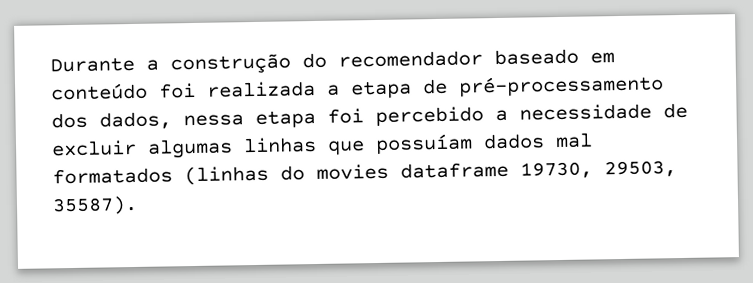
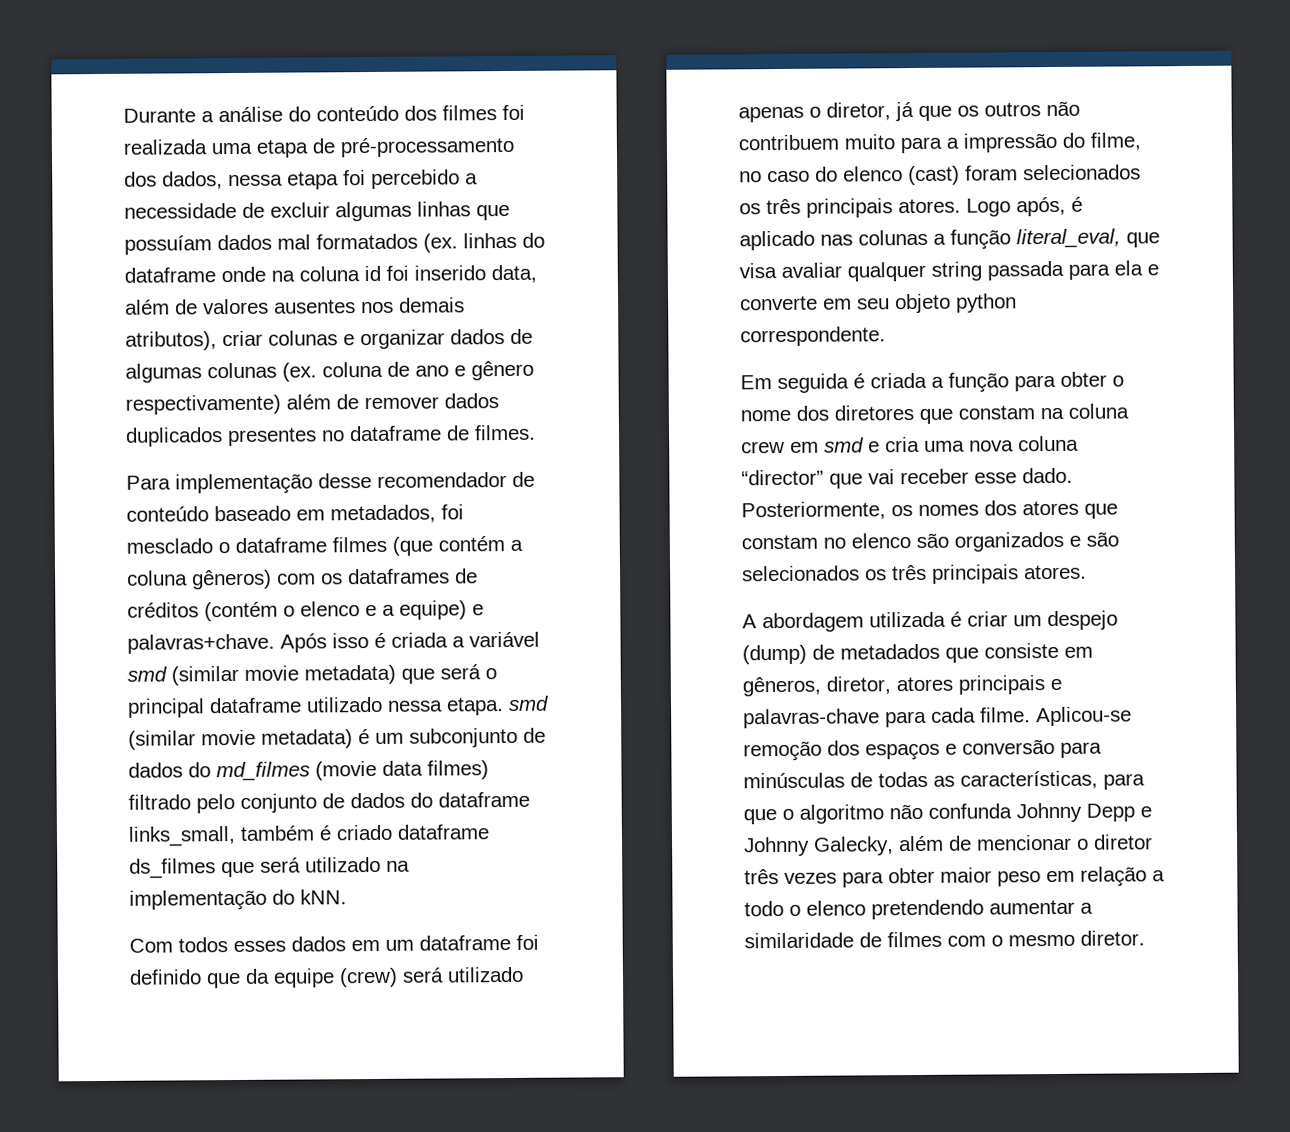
[170,48,615,75] [51,82,148,101] construção do recomendador baseado em conteúdo -> [218,105,497,123] análise do conteúdo dos filmes
[327,84,340,96] a -> [211,142,252,155] uma
[184,160,677,186] [52,195,138,216] (linhas do movies dataframe 19730, 29503, 35587). -> [423,232,545,253] [124,264,537,284] [125,297,465,315] [125,328,533,351] [125,360,534,383] [125,393,499,415] [125,424,536,447] [126,471,535,495] [126,504,464,524] [126,536,523,556] [127,568,478,590] [127,600,484,622] [127,631,540,654] [127,664,497,686] [127,695,549,718] [128,727,546,750] [128,760,489,782] [128,791,530,814] [128,824,489,847] [129,856,410,879] [129,889,347,911] [129,934,539,953] [129,966,524,989] [738,100,1080,123] [738,132,1141,154] [739,164,1141,186] [739,196,1083,218] [739,228,1160,251] [739,260,1159,282] [740,293,1017,314] [740,326,886,347] [740,371,1124,394] [740,403,1129,424] [741,435,1079,454] [741,467,1073,489] [741,500,1118,521] [741,531,1119,552] [742,564,1087,584] [742,610,1118,633] [742,642,1093,665] [742,675,1062,697] [743,706,1132,729] [743,739,1102,762] [743,770,1145,790] [743,802,1152,825] [743,834,1153,857] [744,866,1165,888] [744,899,1093,920] [744,930,1145,949] (ex. linhas do dataframe onde na coluna id foi inserido data, além de valores ausentes nos demais atributos), criar colunas e organizar dados de algumas colunas (ex. coluna de ano e gênero respectivamente) além de remover dados duplicados presentes no dataframe de filmes. // Para implementação desse recomendador de conteúdo baseado em metadados, foi mesclado o dataframe filmes (que contém a coluna gêneros) com os dataframes de créditos (contém o elenco e a equipe) e palavras+chave. Após isso é criada a variável smd (similar movie metadata) que será o principal dataframe utilizado nessa etapa. smd (similar movie metadata) é um subconjunto de dados do md_filmes (movie data filmes) filtrado pelo conjunto de dados do dataframe links_small, também é criado dataframe ds_filmes que será utilizado na implementação do kNN. // Com todos esses dados em um dataframe foi definido que da equipe (crew) será utilizado apenas o diretor, já que os outros não contribuem muito para a impressão do filme, no caso do elenco (cast) foram selecionados os três principais atores. Logo após, é aplicado nas colunas a função literal_eval, que visa avaliar qualquer string passada para ela e converte em seu objeto python correspondente. // Em seguida é criada a função para obter o nome dos diretores que constam na coluna crew em smd e cria uma nova coluna “director” que vai receber esse dado. Posteriormente, os nomes dos atores que constam no elenco são organizados e são selecionados os três principais atores. // A abordagem utilizada é criar um despejo (dump) de metadados que consiste em gêneros, diretor, atores principais e palavras-chave para cada filme. Aplicou-se remoção dos espaços e conversão para minúsculas de todas as características, para que o algoritmo não confunda Johnny Depp e Johnny Galecky, além de mencionar o diretor três vezes para obter maior peso em relação a todo o elenco pretendendo aumentar a similaridade de filmes com o mesmo diretor.

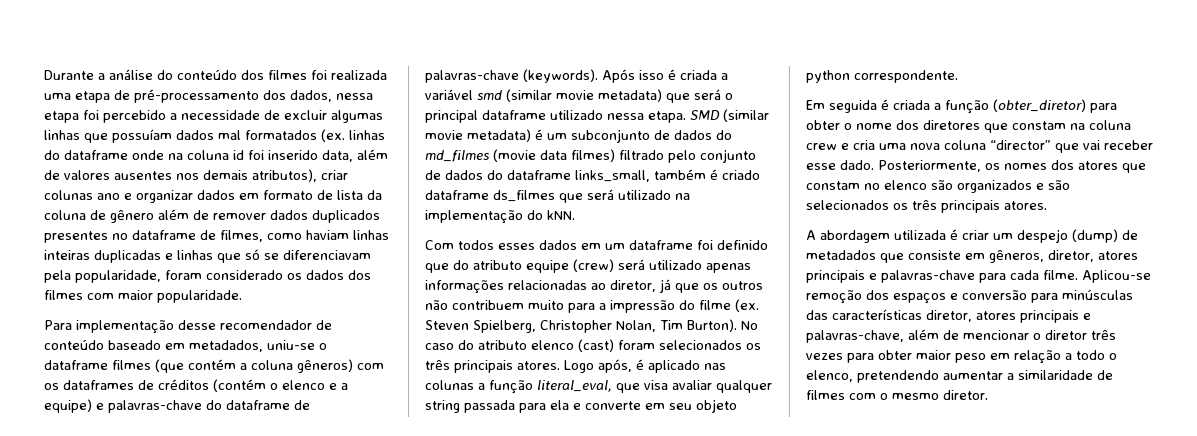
(338, 338) none -> [97,193,120,200] ano
[510,328,533,344] [125,360,534,383] [125,394,281,415] de algumas colunas (ex. coluna de ano e gênero respectivamente) -> [239,190,382,200] [44,209,154,223] em formato de lista da coluna de gênero
[474,424,536,441] filmes. -> [220,230,389,242] [44,249,371,263] [44,270,371,283] [44,290,242,303] filmes, como haviam linhas inteiras duplicadas e linhas que só se diferenciavam pela popularidade, foram considerado os dados dos filmes com maior popularidade.
[441,504,464,520] [126,538,213,554] foi mesclado -> [267,340,315,350] uniu-se
[127,633,275,654] palavras+chave. -> [108,400,310,413] [425,69,598,83] palavras-chave do dataframe de palavras-chave (keywords).
[508,695,549,712] smd -> [690,110,720,120] SMD
[245,968,270,984] da -> [453,260,522,270] do atributo
[809,106,821,118] o -> [425,280,606,294] informações relacionadas ao
[1090,132,1141,151] [739,171,762,183] filme, no -> [699,299,759,312] [425,319,758,333] filme (ex. Steven Spielberg, Christopher Nolan, Tim Burton). No
(838, 174) none -> [478,340,527,350] atributo
(1009, 382) none -> [993,99,1086,112] (obter_diretor)
[790,437,864,453] em smd -> (837, 146) none
[850,770,1145,790] [743,802,1152,825] [743,836,894,857] de todas as características, para que o algoritmo não confunda Johnny Depp e Johnny Galecky, -> [806,309,1091,323] [806,330,904,343] das características diretor, atores principais e palavras-chave,
[806,900,866,916] elenco -> [806,370,853,382] elenco,

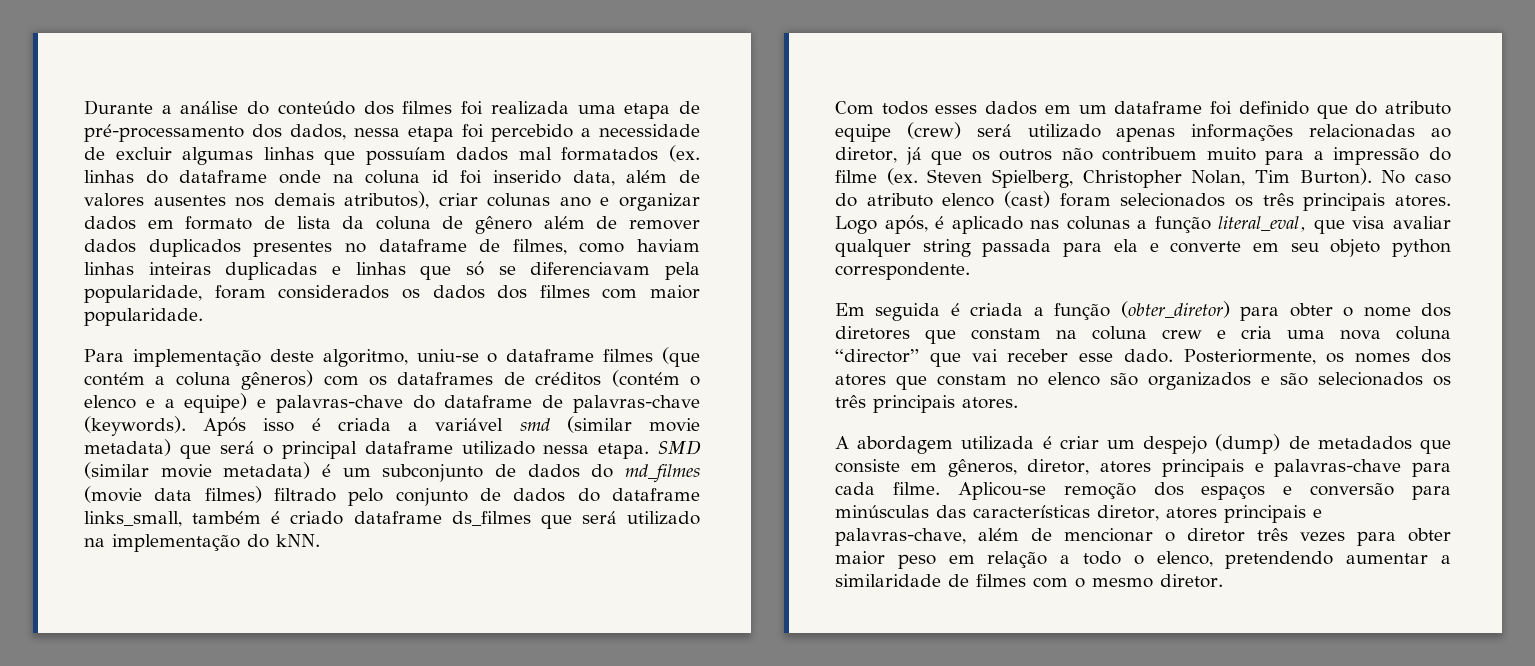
[206,270,283,280] considerado -> [278,285,390,299] considerados
[178,320,332,330] [44,339,263,352] desse recomendador de conteúdo baseado em metadados, -> [269,349,408,367] deste algoritmo,

